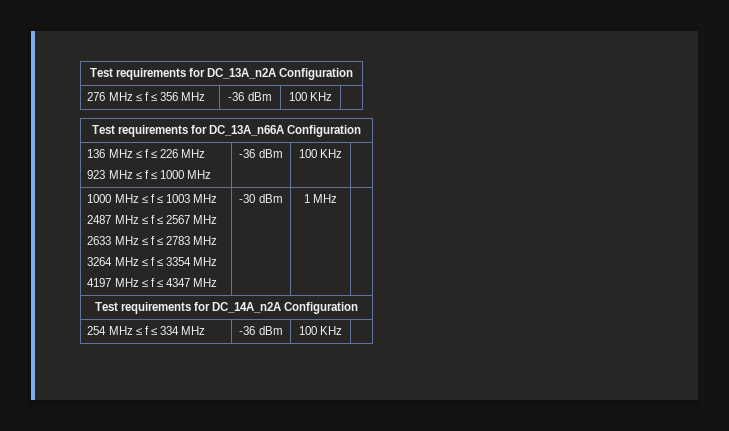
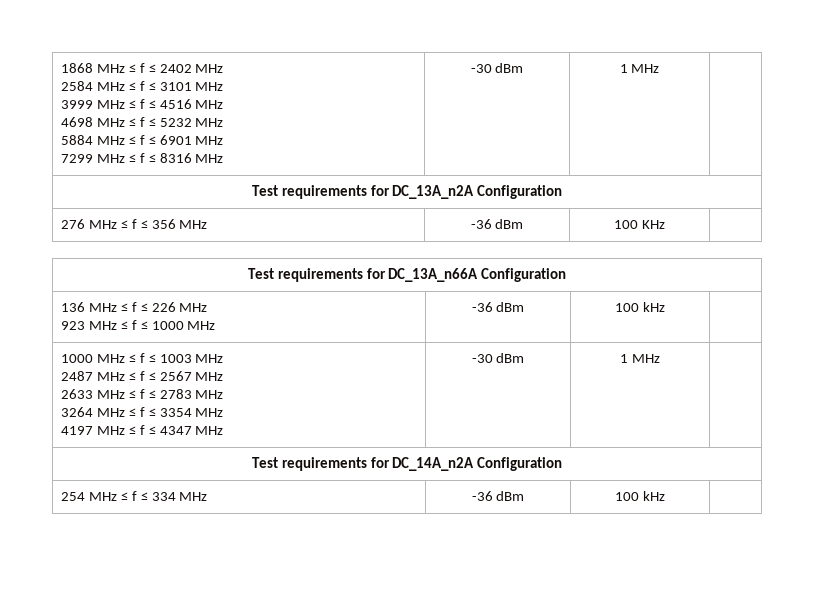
(89, 72) none -> [60,63,224,73] [60,81,224,91] [60,99,224,109] [60,117,224,127] [60,135,224,145] [60,153,224,163] [470,63,524,73] [619,64,660,73] 1868 MHz ≤ f ≤ 2402 MHz // 2584 MHz ≤ f ≤ 3101 MHz // 3999 MHz ≤ f ≤ 4516 MHz // 4698 MHz ≤ f ≤ 5232 MHz // 5884 MHz ≤ f ≤ 6901 MHz // 7299 MHz ≤ f ≤ 8316 MHz | -30 dBm | 1 MHz | //
[320,149,343,158] KHz -> [642,302,665,312] kHz
[320,326,343,335] KHz -> [642,491,665,501] kHz

